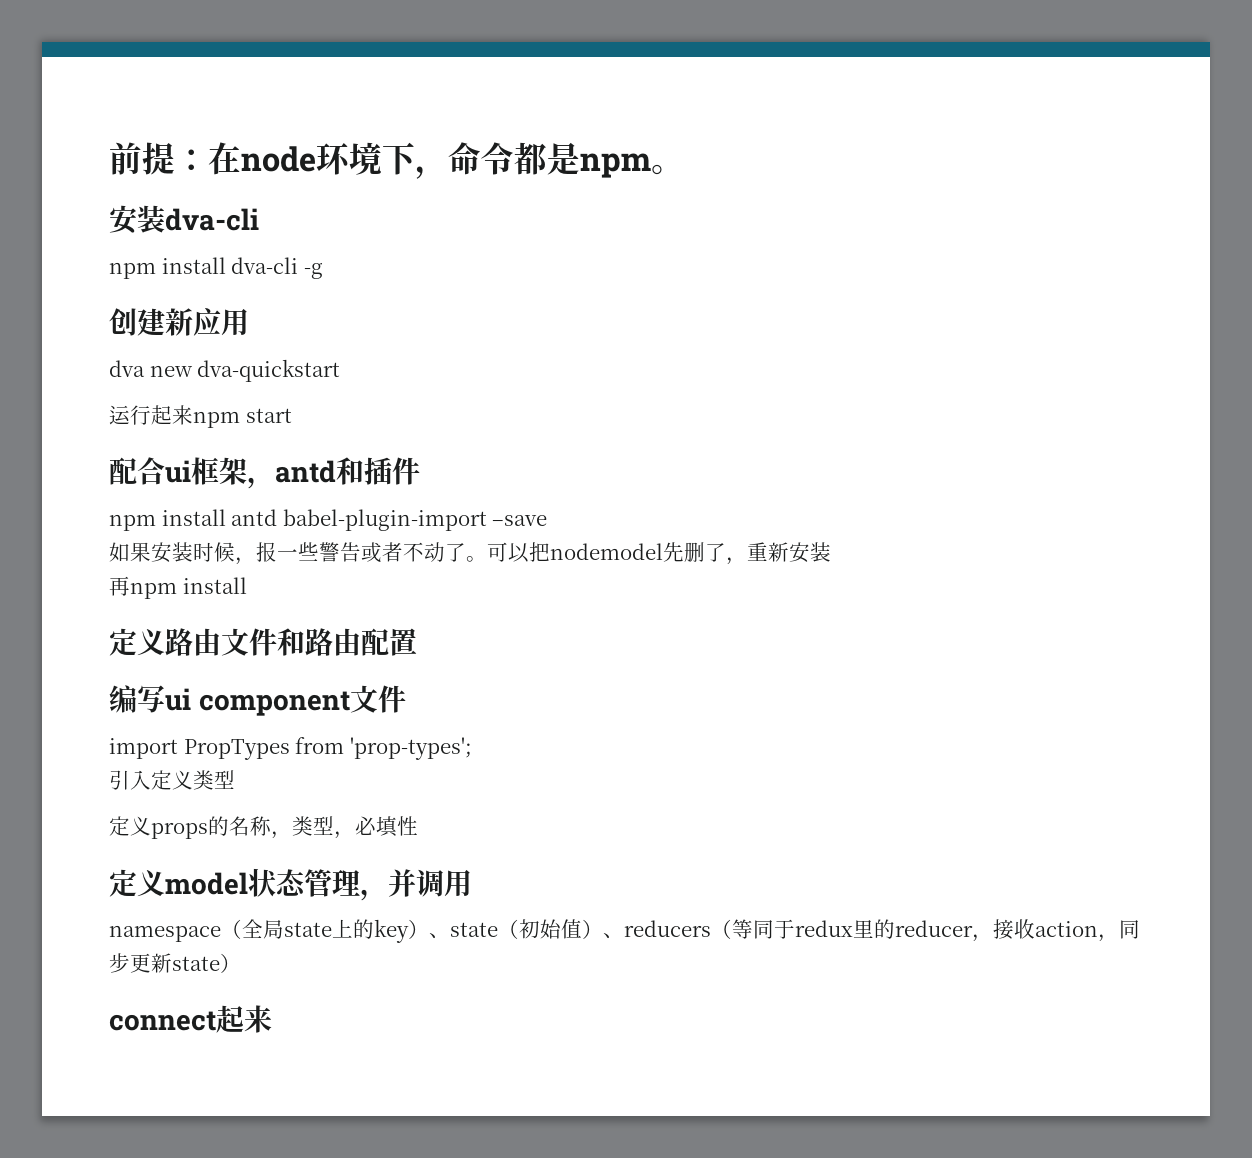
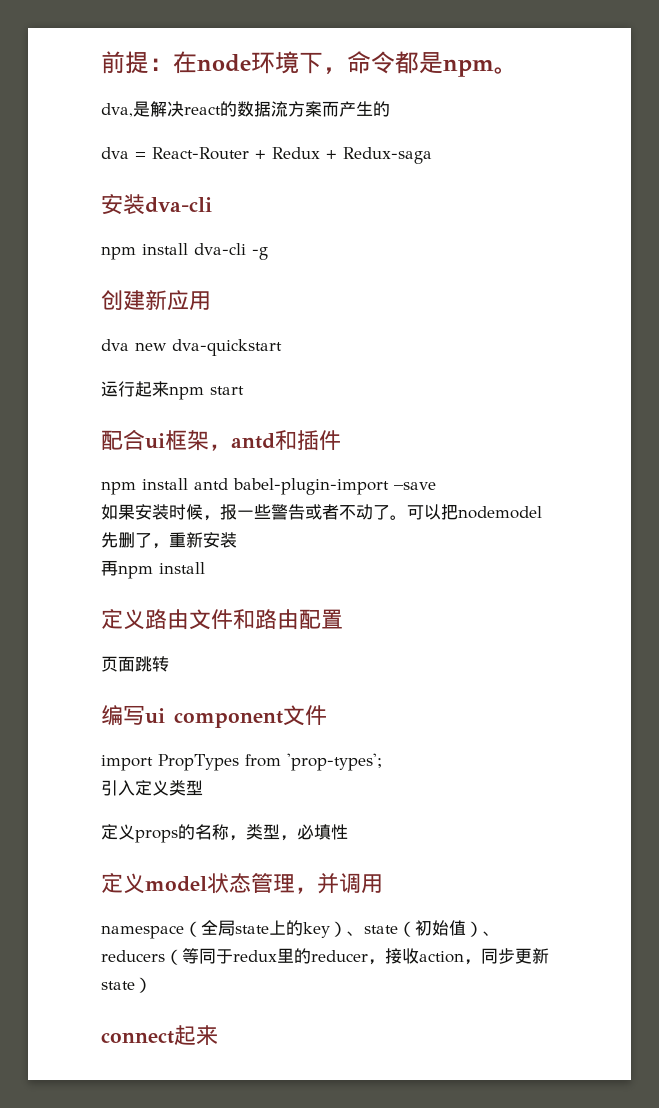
(684, 169) none -> [101,101,390,117] [101,147,432,164] // dva,是解决react的数据流方案而产生的 // dva = React-Router + Redux + Redux-saga
(417, 642) none -> [101,656,169,672] // 页面跳转

